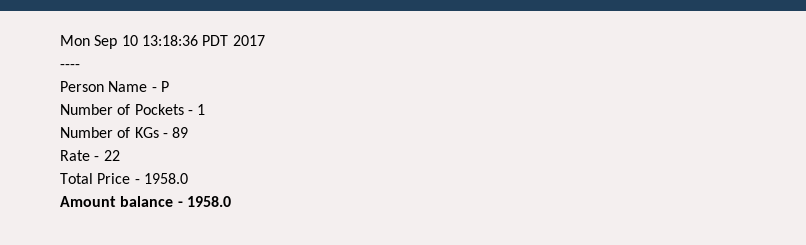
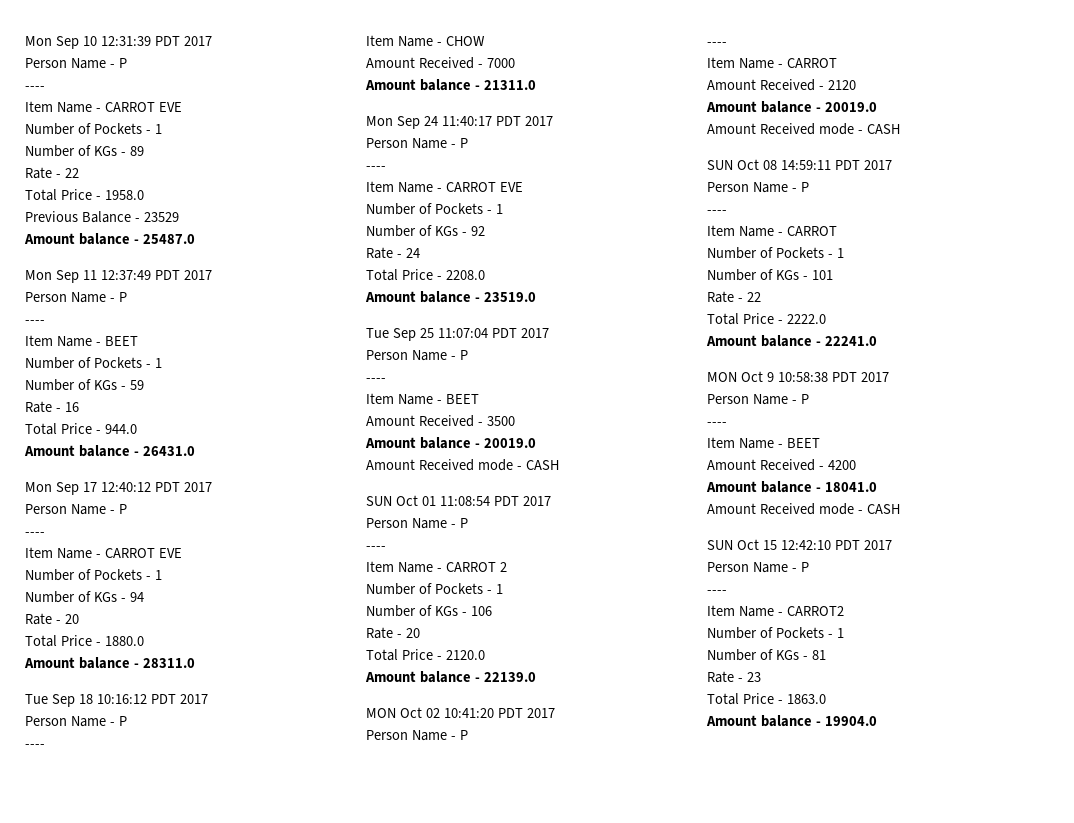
[141,35,265,46] [60,64,80,69] [60,81,169,92] 13:18:36 PDT 2017 // ---- // Person Name - P -> [100,36,212,46] [25,58,127,69] [25,86,45,90] [25,101,182,113] 12:31:39 PDT 2017 // Person Name - P // ---- // Item Name - CARROT EVE
[60,196,231,207] // Amount balance - 1958.0 -> [25,211,179,223] [24,233,195,245] [25,270,212,283] [25,292,127,303] [25,320,45,324] [25,335,138,347] [25,357,162,369] [25,379,144,391] [25,401,79,413] [25,423,137,435] [24,445,195,457] [25,482,212,495] [25,504,127,515] [25,532,45,536] [25,547,182,559] [25,569,162,581] [25,591,144,603] [25,613,79,625] [25,635,144,647] [24,657,195,669] [25,694,208,707] [25,716,127,727] [25,744,45,748] [366,35,485,47] [366,57,515,69] [365,79,536,91] [366,116,553,129] [366,138,468,149] [366,166,386,170] [366,181,523,193] [366,203,503,215] [366,225,485,237] [366,247,420,259] [366,269,485,281] [365,291,536,303] [366,328,549,341] [366,350,468,361] [366,378,386,382] [366,393,479,405] [366,415,515,427] [365,437,536,449] [366,459,559,471] [366,495,551,506] [366,518,468,529] [366,546,386,550] [366,561,507,573] [366,583,503,595] [366,605,492,617] [366,627,420,639] [366,649,485,661] [365,671,536,683] [366,707,555,718] [366,730,468,741] [707,42,727,46] [707,57,837,69] [707,79,856,91] [706,101,877,113] [707,123,900,135] [707,159,892,170] [707,182,809,193] [707,210,727,214] [707,225,837,237] [707,247,844,259] [707,269,833,281] [707,291,761,303] [707,313,826,325] [706,335,877,347] [707,371,889,382] [707,394,809,405] [707,422,727,426] [707,437,820,449] [707,459,856,471] [706,481,877,493] [707,503,900,515] [707,539,892,550] [707,562,809,573] [707,590,727,594] [707,605,844,617] [707,627,844,639] [707,649,826,661] [707,671,761,683] [707,693,826,705] [706,715,877,727] // Previous Balance - 23529 // Amount balance - 25487.0 // Mon Sep 11 12:37:49 PDT 2017 // Person Name - P // ---- // Item Name - BEET // Number of Pockets - 1 // Number of KGs - 59 // Rate - 16 // Total Price - 944.0 // Amount balance - 26431.0 // Mon Sep 17 12:40:12 PDT 2017 // Person Name - P // ---- // Item Name - CARROT EVE // Number of Pockets - 1 // Number of KGs - 94 // Rate - 20 // Total Price - 1880.0 // Amount balance - 28311.0 // Tue Sep 18 10:16:12 PDT 2017 // Person Name - P // ---- // Item Name - CHOW // Amount Received - 7000 // Amount balance - 21311.0 // Mon Sep 24 11:40:17 PDT 2017 // Person Name - P // ---- // Item Name - CARROT EVE // Number of Pockets - 1 // Number of KGs - 92 // Rate - 24 // Total Price - 2208.0 // Amount balance - 23519.0 // Tue Sep 25 11:07:04 PDT 2017 // Person Name - P // ---- // Item Name - BEET // Amount Received - 3500 // Amount balance - 20019.0 // Amount Received mode - CASH // SUN Oct 01 11:08:54 PDT 2017 // Person Name - P // ---- // Item Name - CARROT 2 // Number of Pockets - 1 // Number of KGs - 106 // Rate - 20 // Total Price - 2120.0 // Amount balance - 22139.0 // MON Oct 02 10:41:20 PDT 2017 // Person Name - P // ---- // Item Name - CARROT // Amount Received - 2120 // Amount balance - 20019.0 // Amount Received mode - CASH // SUN Oct 08 14:59:11 PDT 2017 // Person Name - P // ---- // Item Name - CARROT // Number of Pockets - 1 // Number of KGs - 101 // Rate - 22 // Total Price - 2222.0 // Amount balance - 22241.0 // MON Oct 9 10:58:38 PDT 2017 // Person Name - P // ---- // Item Name - BEET // Amount Received - 4200 // Amount balance - 18041.0 // Amount Received mode - CASH // SUN Oct 15 12:42:10 PDT 2017 // Person Name - P // ---- // Item Name - CARROT2 // Number of Pockets - 1 // Number of KGs - 81 // Rate - 23 // Total Price - 1863.0 // Amount balance - 19904.0

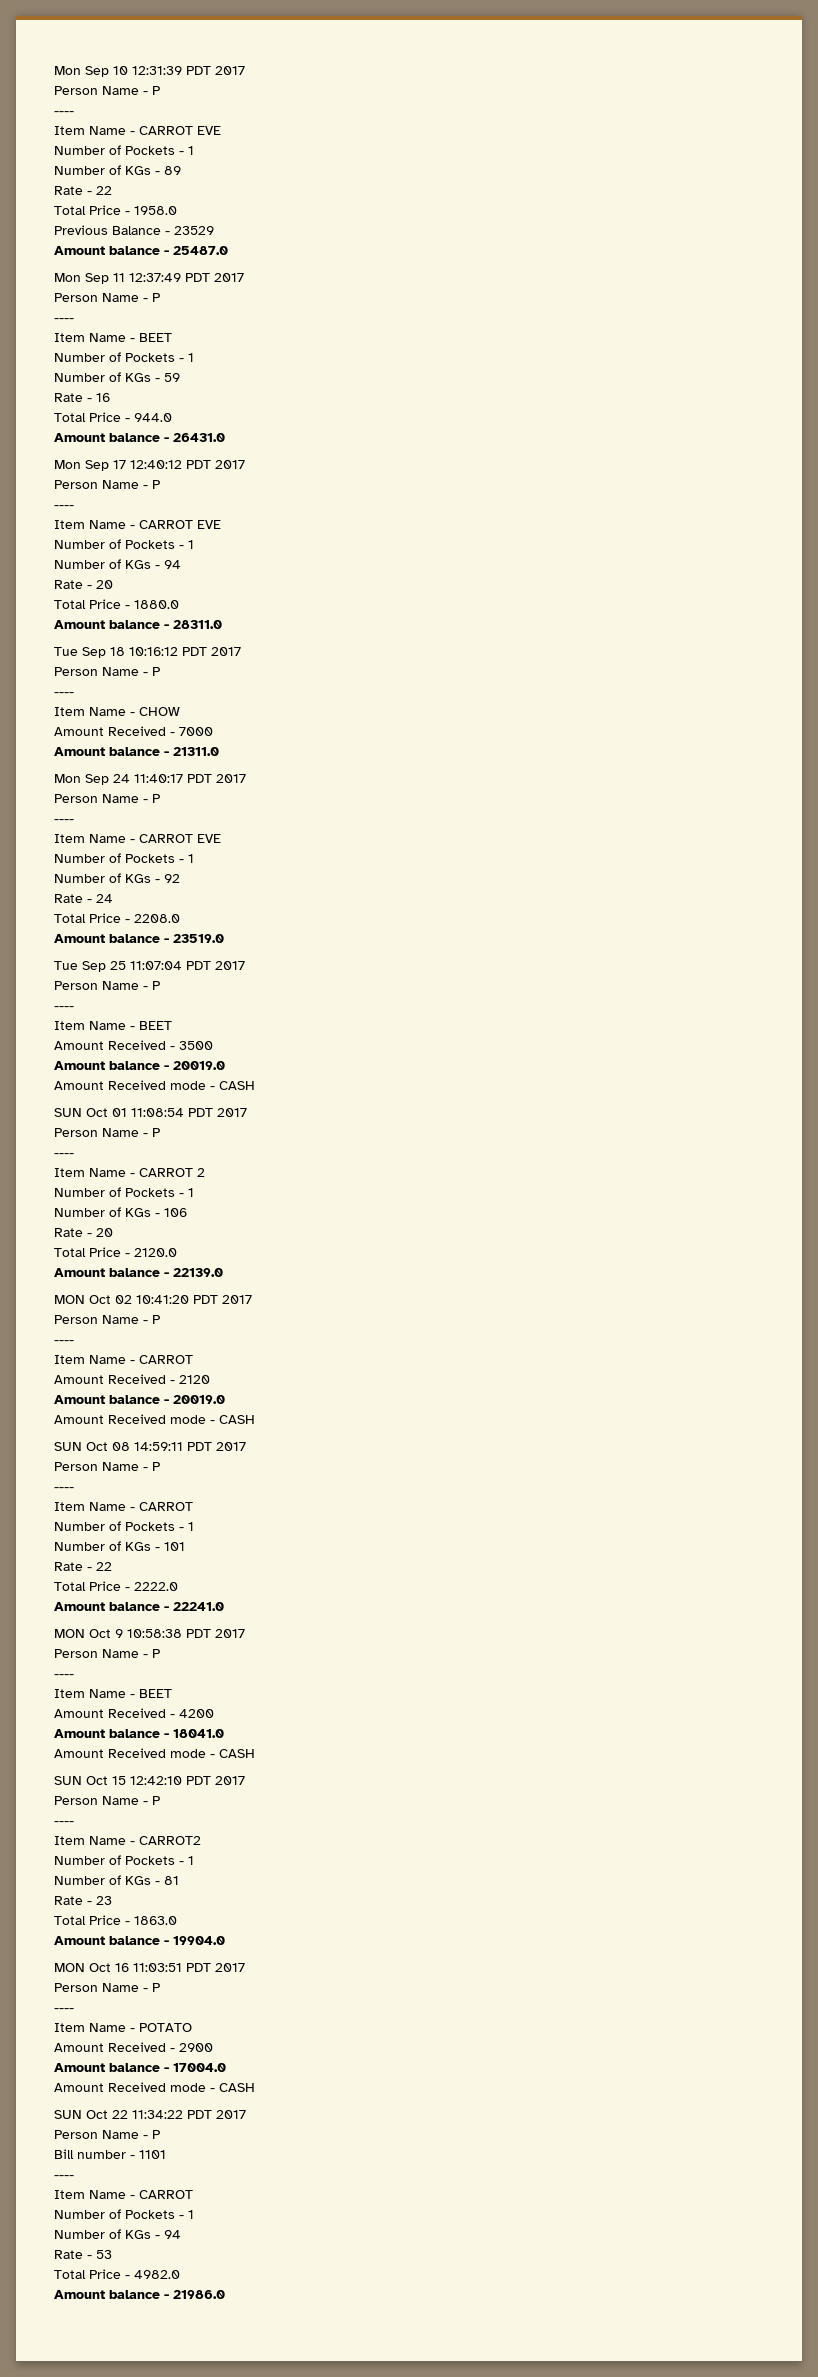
(877, 721) none -> [54,1963,245,1972] [54,1983,160,1992] [54,2008,74,2012] [54,2023,192,2032] [54,2042,213,2052] [54,2063,226,2072] [54,2082,255,2092] [54,2110,246,2119] [54,2130,160,2139] [54,2149,166,2159] [54,2175,74,2179] [54,2190,193,2199] [54,2209,194,2219] [54,2229,181,2239] [54,2250,112,2259] [54,2269,180,2279] [54,2290,225,2299] // MON Oct 16 11:03:51 PDT 2017 // Person Name - P // ---- // Item Name - POTATO // Amount Received - 2900 // Amount balance - 17004.0 // Amount Received mode - CASH // SUN Oct 22 11:34:22 PDT 2017 // Person Name - P // Bill number - 1101 // ---- // Item Name - CARROT // Number of Pockets - 1 // Number of KGs - 94 // Rate - 53 // Total Price - 4982.0 // Amount balance - 21986.0

